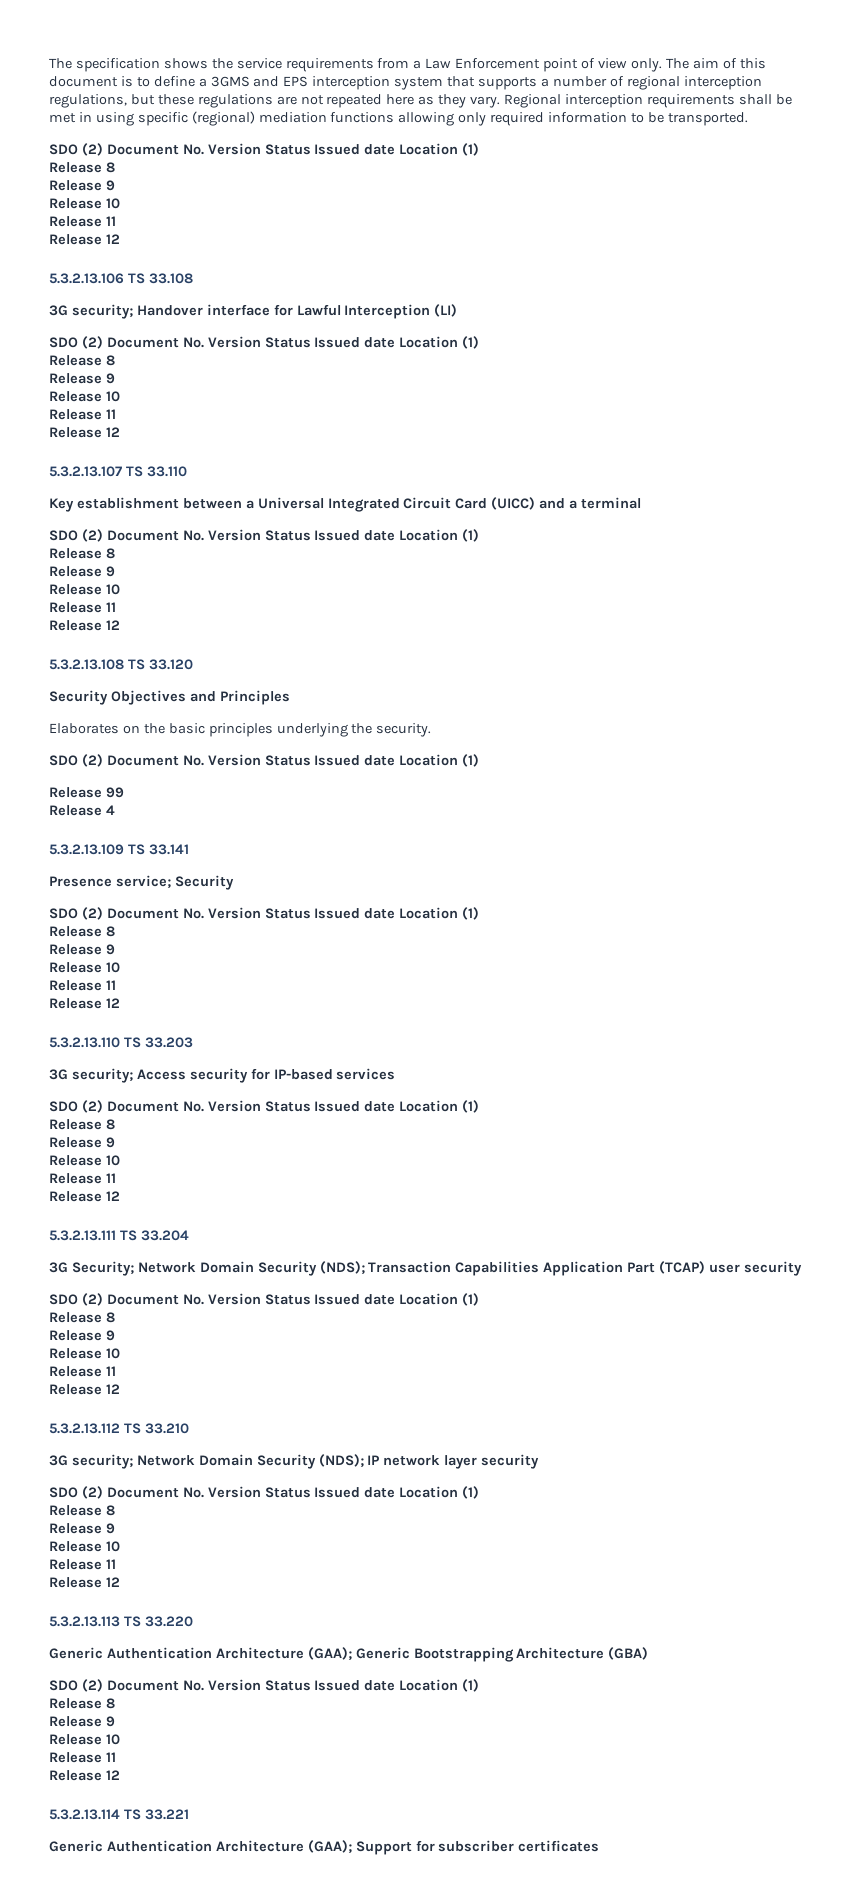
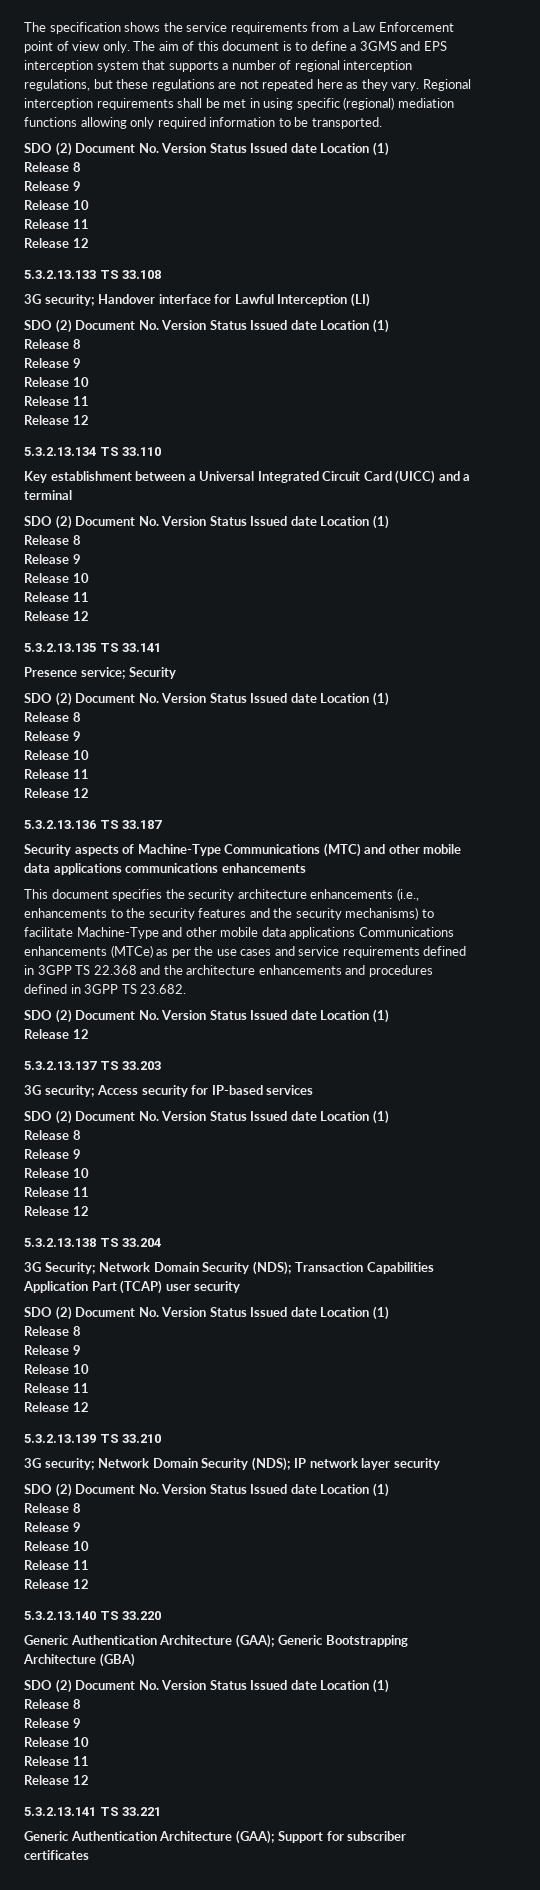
[49,273,124,284] 5.3.2.13.106 -> [24,270,96,279] 5.3.2.13.133
[49,466,122,477] 5.3.2.13.107 -> [24,447,96,456] 5.3.2.13.134
[49,659,193,670] [49,690,290,705] [49,723,432,737] [49,754,480,767] [49,787,124,798] [49,805,115,816] [49,844,124,855] 5.3.2.13.108 TS 33.120 // Security Objectives and Principles // Elaborates on the basic principles underlying the security. // SDO (2) Document No. Version Status Issued date Location (1) // Release 99 // Release 4 // 5.3.2.13.109 -> [24,643,96,652] 5.3.2.13.135
[49,1037,120,1048] 5.3.2.13.110 -> [24,820,163,829] [24,843,462,857] [24,863,306,875] [24,888,419,901] [24,907,434,920] [24,927,454,939] [24,945,467,958] [24,965,433,977] [24,984,187,994] [24,1009,389,1023] [24,1029,89,1039] [24,1061,97,1070] 5.3.2.13.136 TS 33.187 // Security aspects of Machine-Type Communications (MTC) and other mobile data applications communications enhancements // This document specifies the security architecture enhancements (i.e., enhancements to the security features and the security mechanisms) to facilitate Machine-Type and other mobile data applications Communications enhancements (MTCe) as per the use cases and service requirements defined in 3GPP TS 22.368 and the architecture enhancements and procedures defined in 3GPP TS 23.682. // SDO (2) Document No. Version Status Issued date Location (1) // Release 12 // 5.3.2.13.137
[49,1230,116,1241] 5.3.2.13.111 -> [24,1238,96,1247] 5.3.2.13.138
[49,1423,120,1434] 5.3.2.13.112 -> [24,1434,96,1443] 5.3.2.13.139
[49,1616,120,1627] 5.3.2.13.113 -> [24,1611,96,1620] 5.3.2.13.140
[49,1809,120,1820] 5.3.2.13.114 -> [24,1807,96,1816] 5.3.2.13.141

